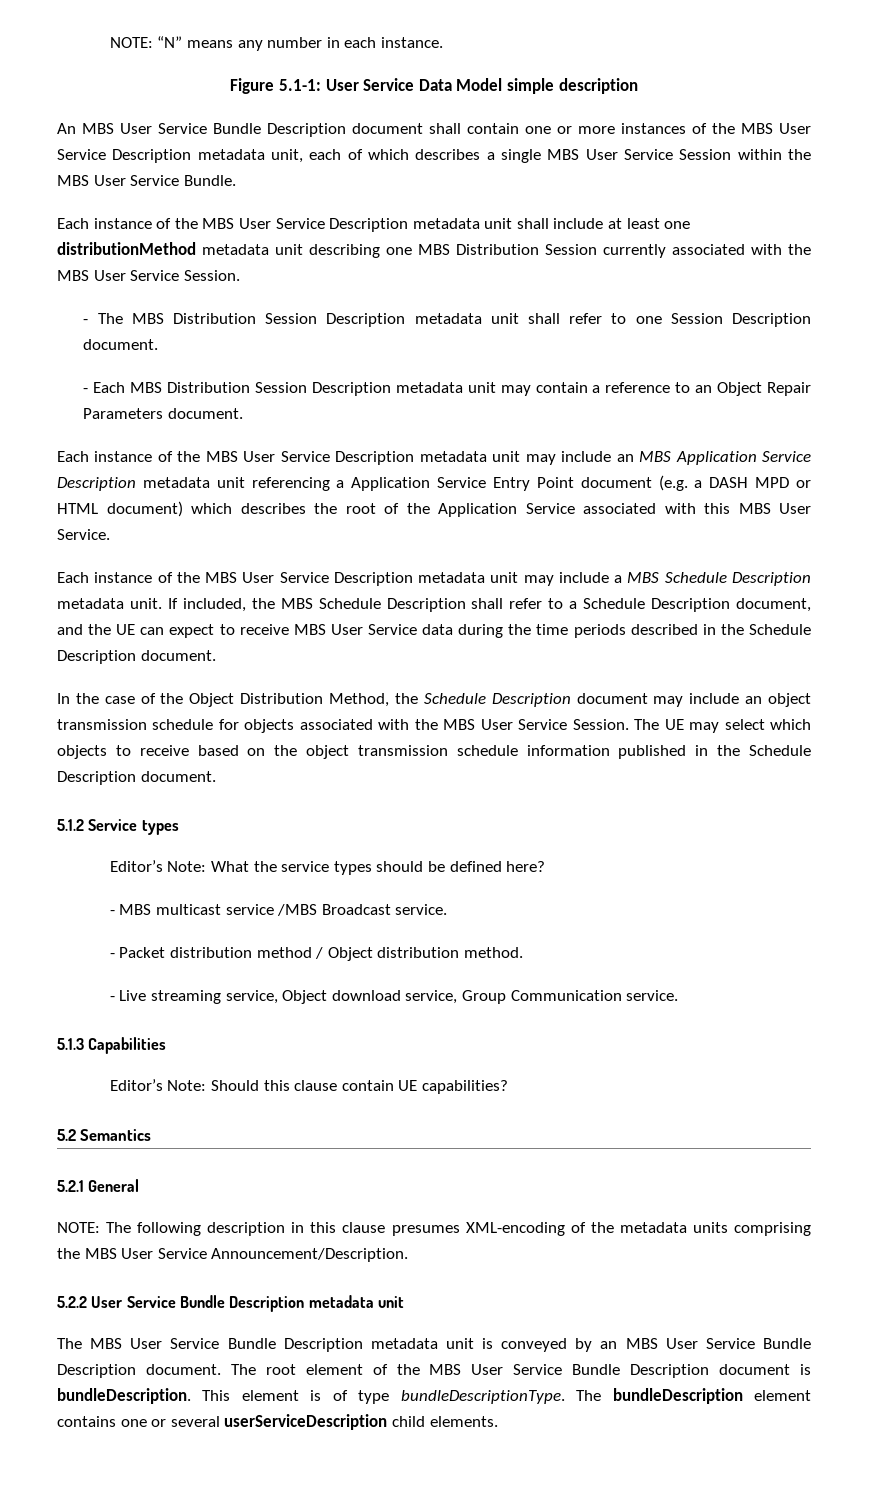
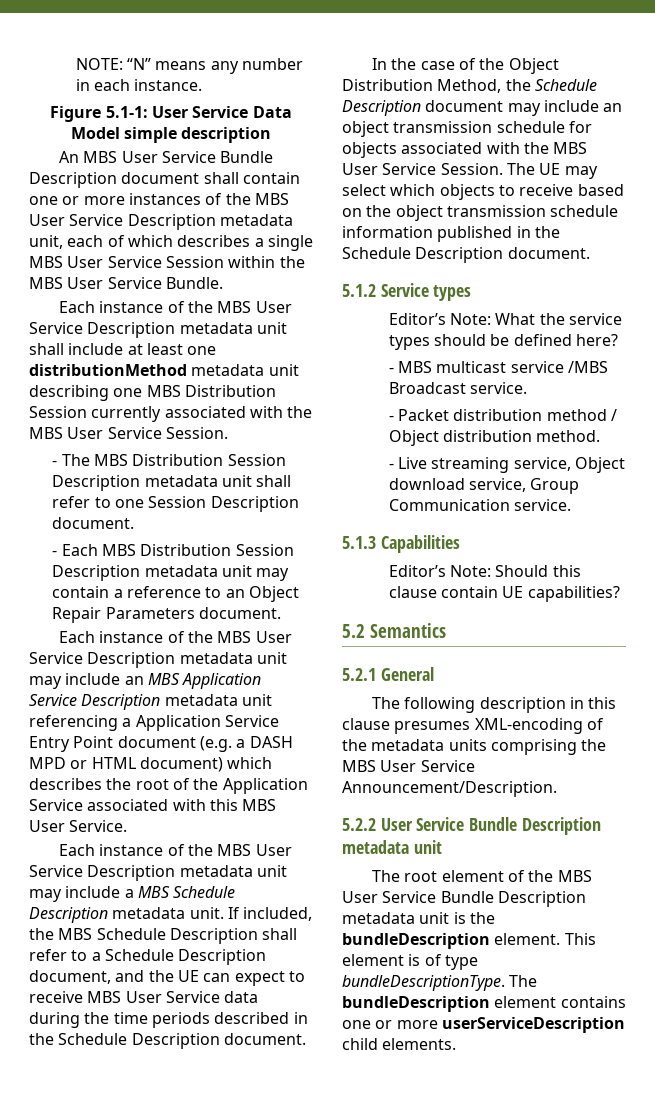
[57,1222,100,1233] NOTE: -> (434, 674) none
[90,1338,811,1352] [57,1364,256,1378] MBS User Service Bundle Description metadata unit is conveyed by an MBS User Service Bundle Description document. The -> (401, 876) none
[719,1364,811,1375] [57,1388,191,1404] document is bundleDescription. -> [342,912,495,924] [342,933,561,949] metadata unit is the bundleDescription element.
[170,1416,220,1427] several -> [396,1020,438,1029] more

